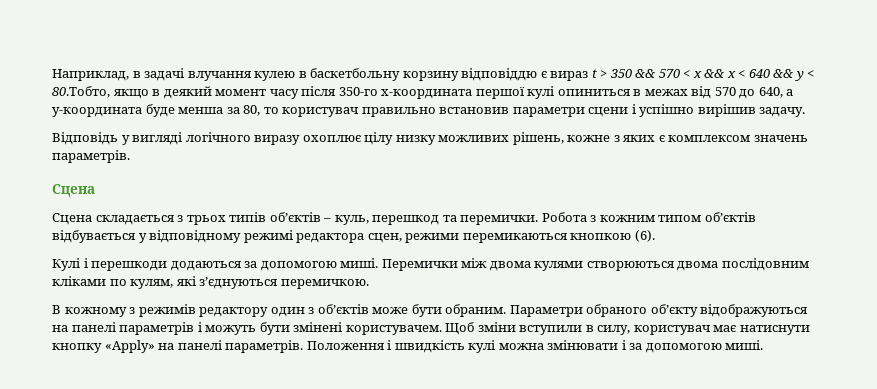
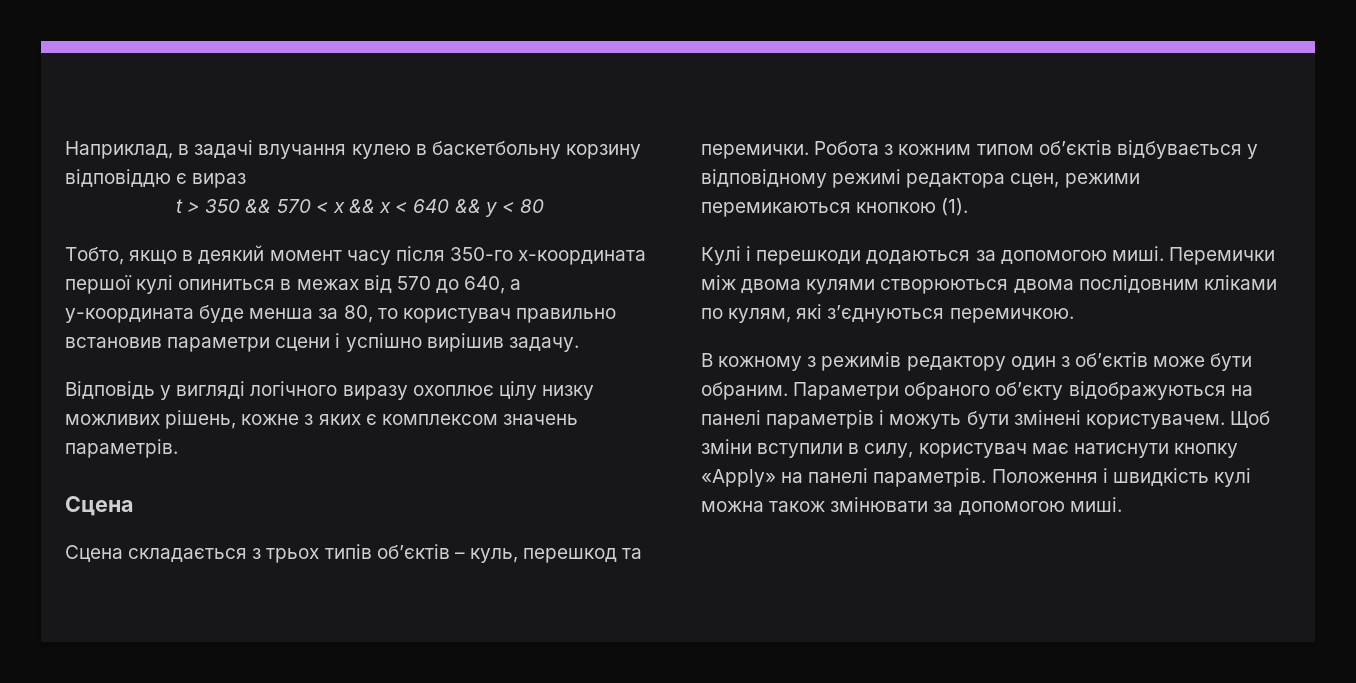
(589, 76) none -> (247, 180) //
[52,86,110,98] 80.Тобто, -> [519,199,544,213] [65,247,124,265] 80 // Тобто,
[634,230,655,242] (6). -> [941,198,969,216] (1).
[547,340,626,350] змінювати і -> [769,497,929,512] також змінювати

